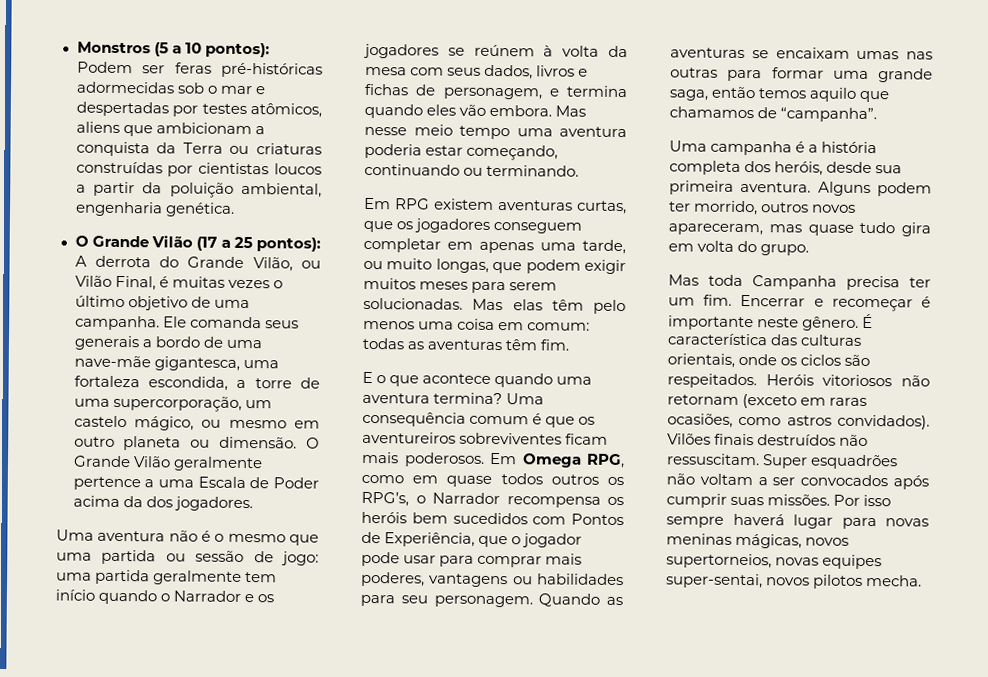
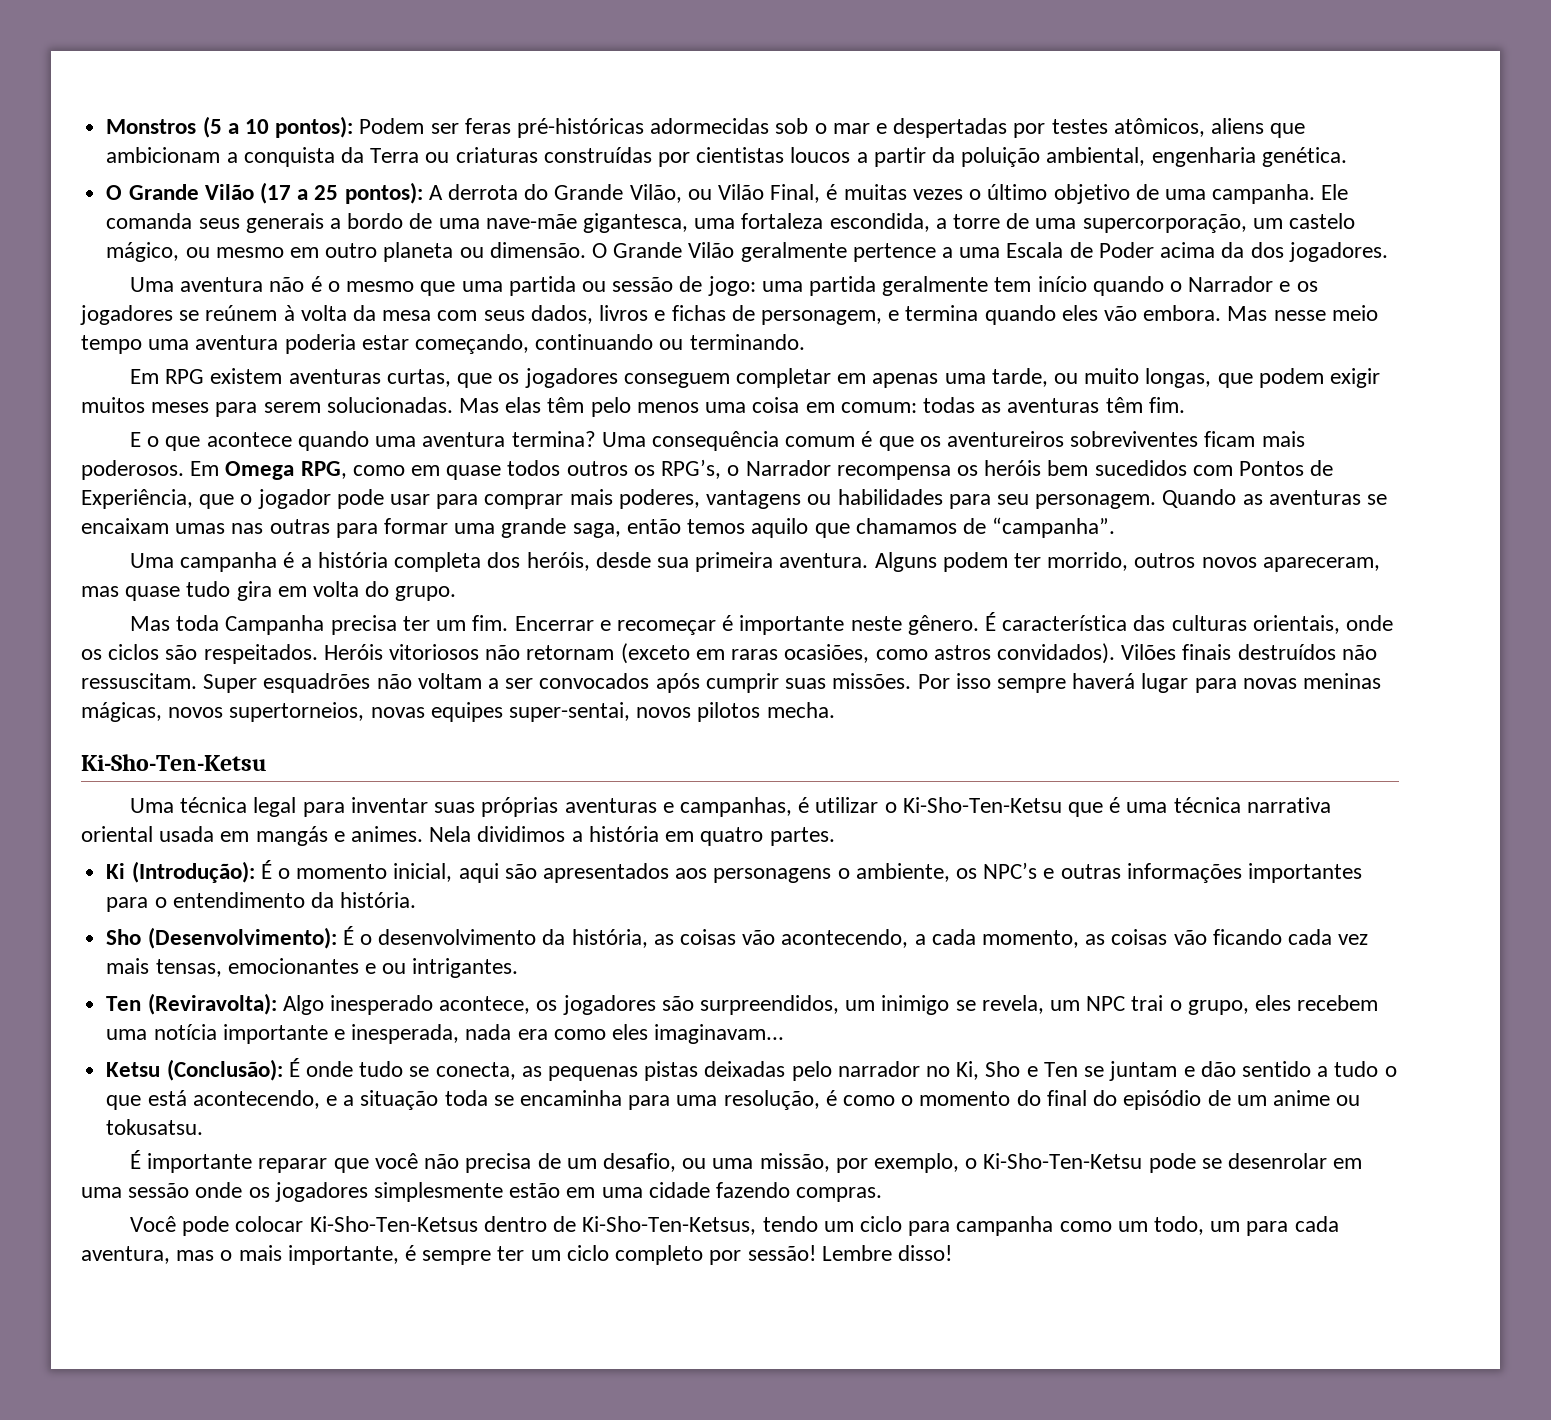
(923, 580) none -> [81,754,267,771] [130,797,1331,817] [81,826,835,846] [106,860,1363,883] [106,892,417,912] [106,926,1369,949] [106,958,519,978] [106,993,1379,1015] [106,1024,785,1044] [106,1058,1397,1081] [106,1090,1361,1110] [106,1119,204,1135] [130,1150,1363,1173] [81,1182,883,1202] [130,1216,1339,1236] [81,1245,952,1265] // Ki-Sho-Ten-Ketsu // Uma técnica legal para inventar suas próprias aventuras e campanhas, é utilizar o Ki-Sho-Ten-Ketsu que é uma técnica narrativa oriental usada em mangás e animes. Nela dividimos a história em quatro partes. // Ki (Introdução): É o momento inicial, aqui são apresentados aos personagens o ambiente, os NPC’s e outras informações importantes para o entendimento da história. // Sho (Desenvolvimento): É o desenvolvimento da história, as coisas vão acontecendo, a cada momento, as coisas vão ficando cada vez mais tensas, emocionantes e ou intrigantes. // Ten (Reviravolta): Algo inesperado acontece, os jogadores são surpreendidos, um inimigo se revela, um NPC trai o grupo, eles recebem uma notícia importante e inesperada, nada era como eles imaginavam... // Ketsu (Conclusão): É onde tudo se conecta, as pequenas pistas deixadas pelo narrador no Ki, Sho e Ten se juntam e dão sentido a tudo o que está acontecendo, e a situação toda se encaminha para uma resolução, é como o momento do final do episódio de um anime ou tokusatsu. // É importante reparar que você não precisa de um desafio, ou uma missão, por exemplo, o Ki-Sho-Ten-Ketsu pode se desenrolar em uma sessão onde os jogadores simplesmente estão em uma cidade fazendo compras. // Você pode colocar Ki-Sho-Ten-Ketsus dentro de Ki-Sho-Ten-Ketsus, tendo um ciclo para campanha como um todo, um para cada aventura, mas o mais importante, é sempre ter um ciclo completo por sessão! Lembre disso!

